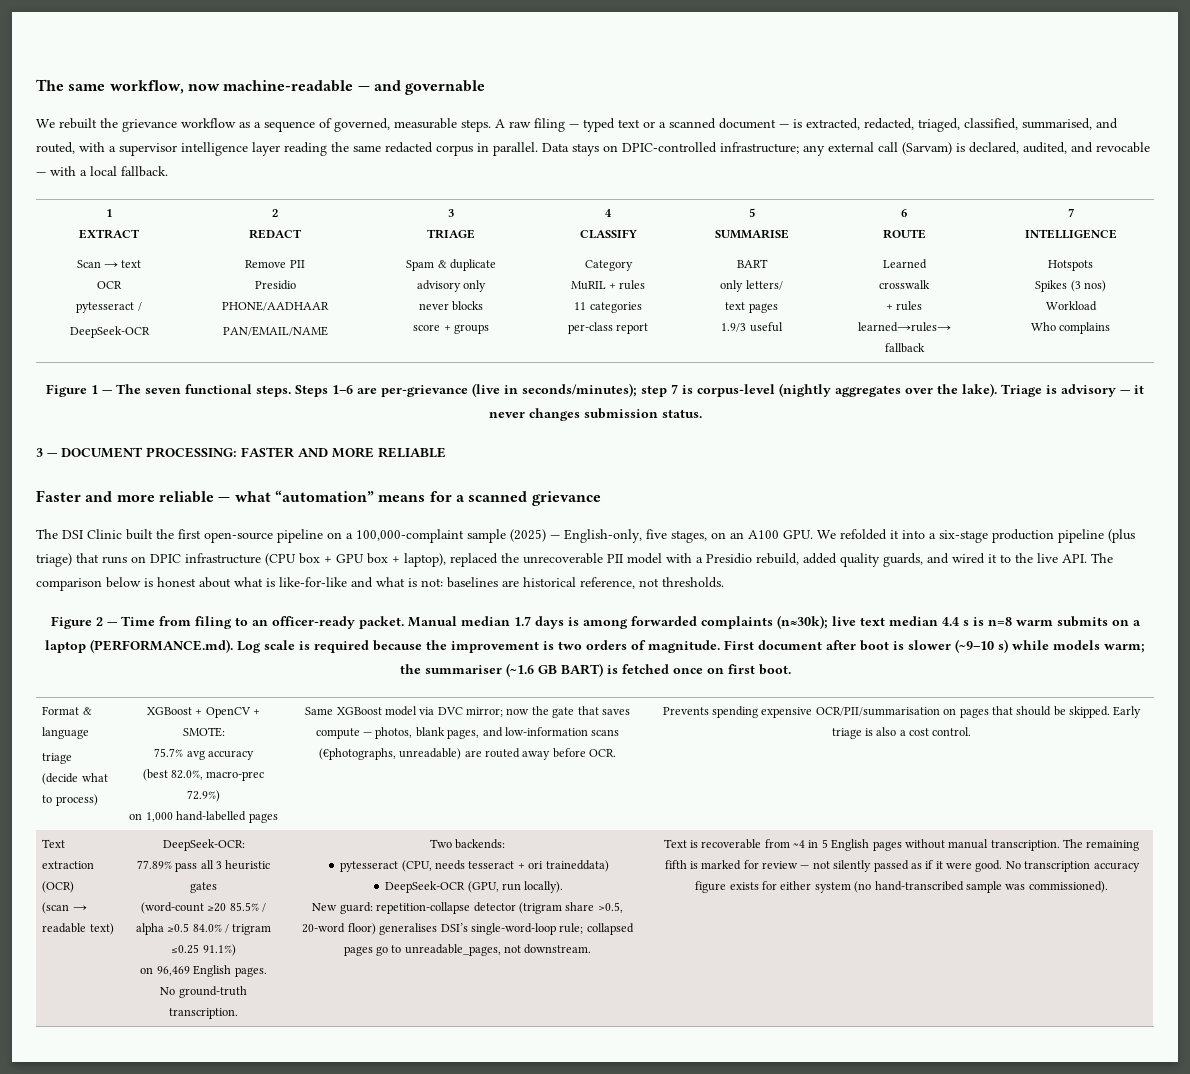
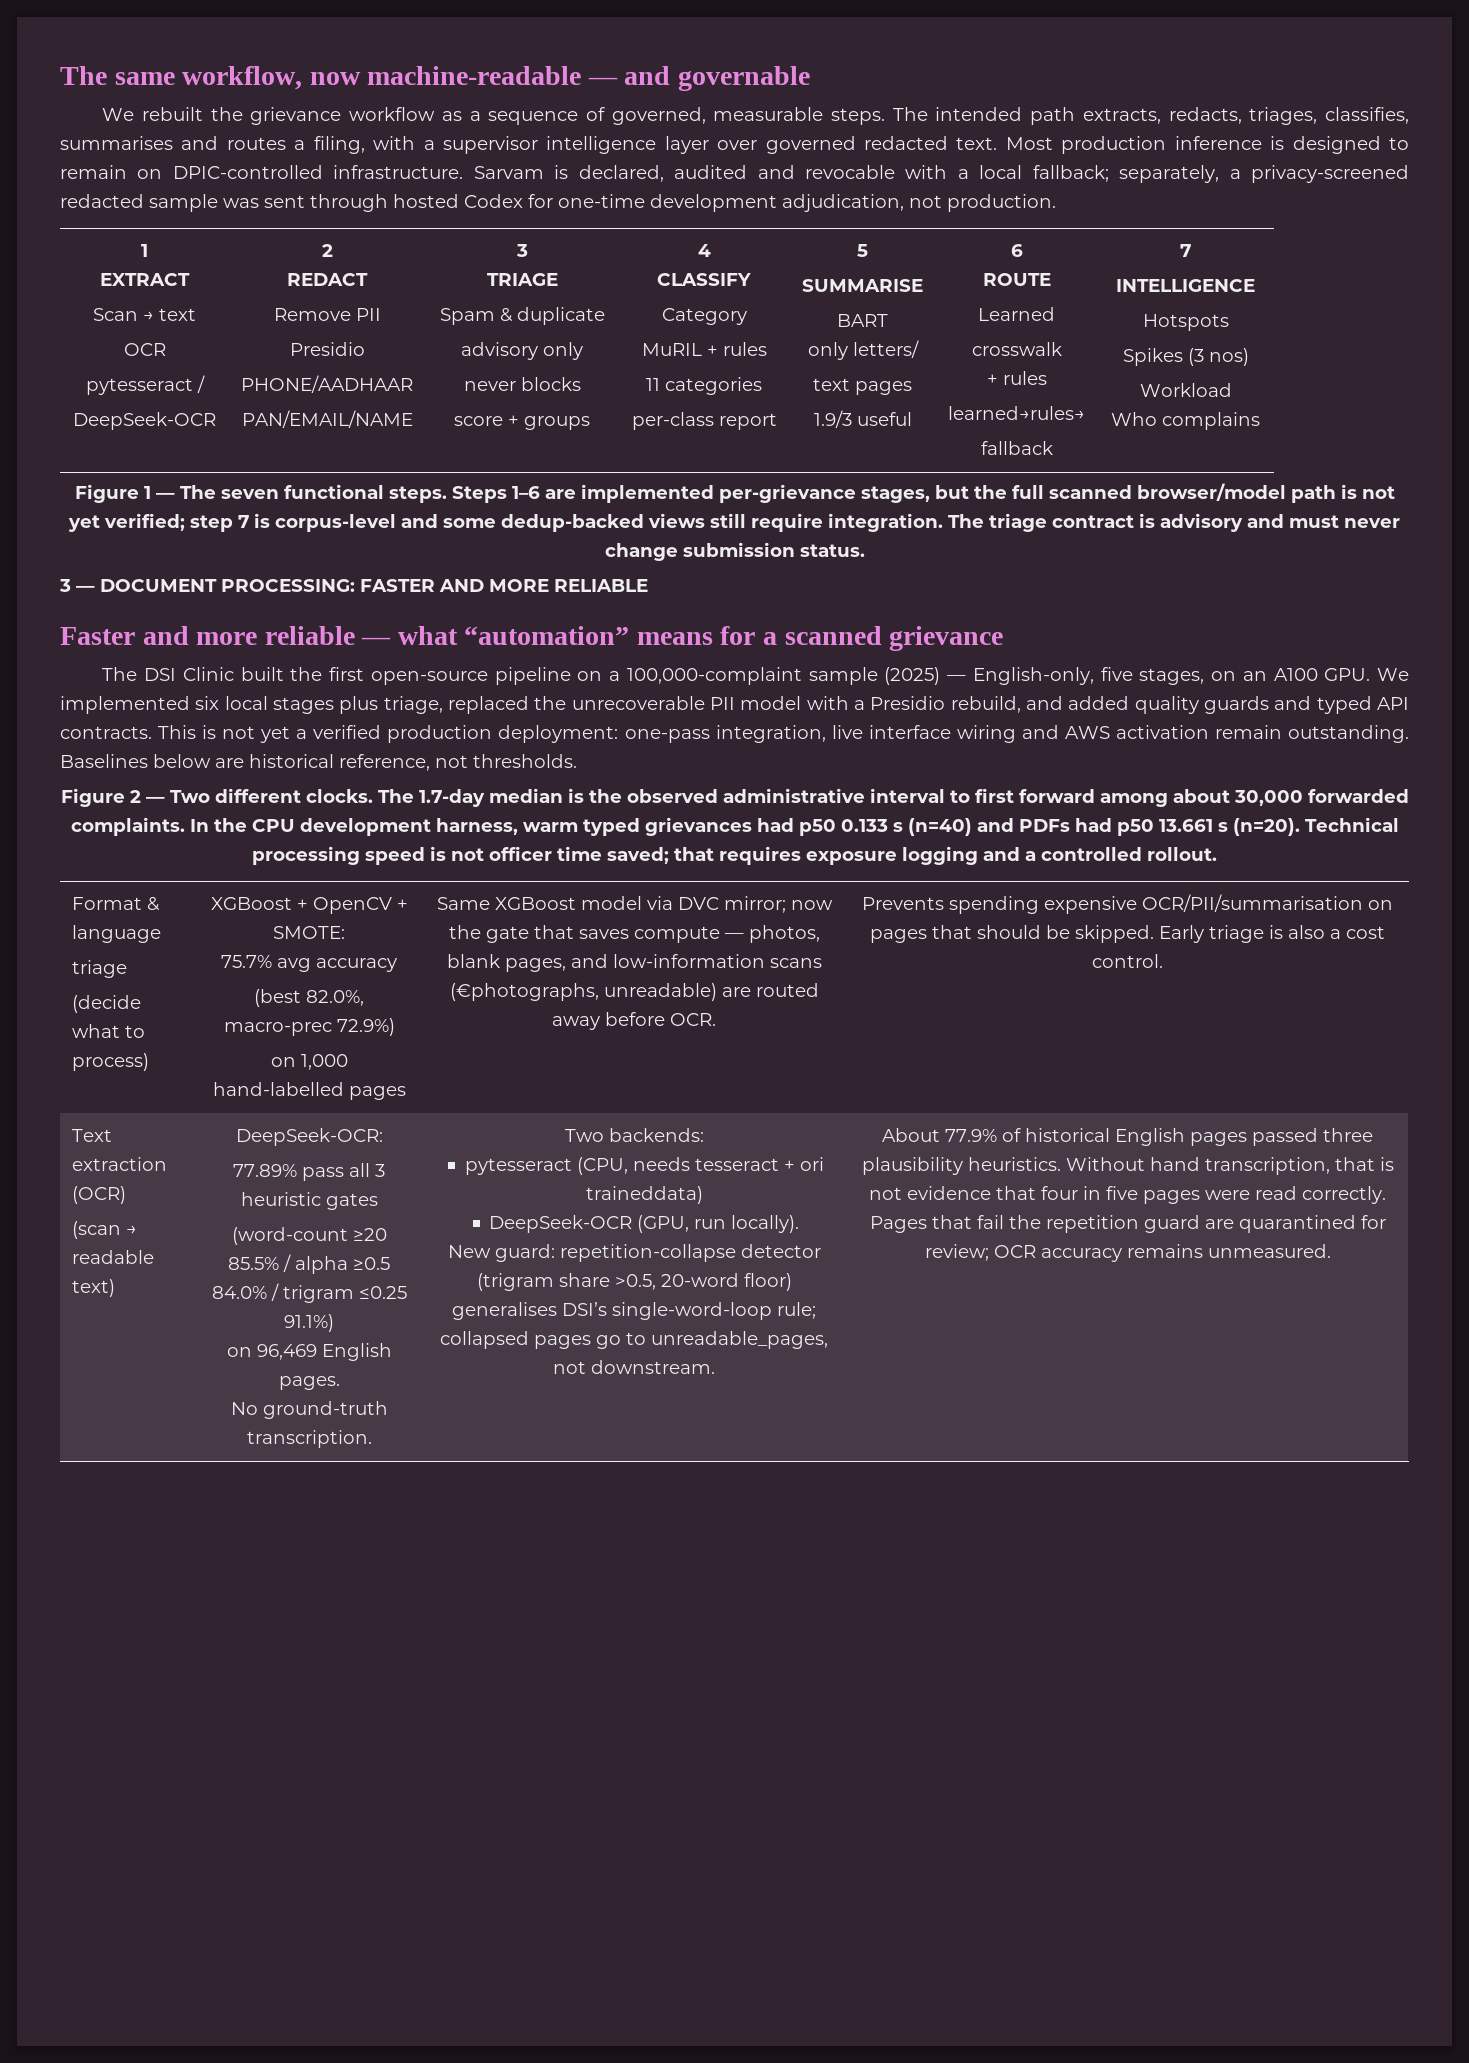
[495,118,1118,132] [36,142,75,154] A raw filing — typed text or a scanned document — is extracted, redacted, triaged, classified, summarised, and routed, -> [892,107,1410,125] [60,136,365,154] The intended path extracts, redacts, triages, classifies, summarises and routes a filing,
[284,142,952,156] reading the same redacted corpus in parallel. Data stays on DPIC-controlled infrastructure; any external call (Sarvam) -> [717,136,1410,154] [60,165,544,179] over governed redacted text. Most production inference is designed to remain on DPIC-controlled infrastructure. Sarvam
[1023,142,1067,154] audited, -> [674,165,748,179] audited
[36,172,46,176] — -> (895, 172) none
[121,166,168,177] fallback. -> [1032,165,1409,183] [60,194,1056,212] fallback; separately, a privacy-screened redacted sample was sent through hosted Codex for one-time development adjudication, not production.
[381,383,1144,397] [488,408,580,421] per-grievance (live in seconds/minutes); step 7 is corpus-level (nightly aggregates over the lake). Triage is advisory — it never changes -> [580,483,1395,503] [68,513,1400,532] [604,543,678,561] implemented per-grievance stages, but the full scanned browser/model path is not yet verified; step 7 is corpus-level and some dedup-backed views still require integration. The triage contract is advisory and must never change
[840,529,1135,543] [36,553,446,567] refolded it into a six-stage production pipeline (plus triage) that runs on DPIC infrastructure (CPU box + GPU box + laptop), -> [60,696,443,714] implemented six local stages plus triage,
(799, 559) none -> [1026,696,1063,710] and
[883,553,1113,567] [36,577,498,591] guards, and wired it to the live API. The comparison below is honest about what is like-for-like and what is not: baselines -> [1204,696,1409,714] [60,725,1409,743] [60,754,211,768] guards and typed API contracts. This is not yet a verified production deployment: one-pass integration, live interface wiring and AWS activation remain outstanding. Baselines below
[120,615,1141,629] [45,639,1145,653] [399,663,791,677] Time from filing to an officer-ready packet. Manual median 1.7 days is among forwarded complaints (n≈30k); live text median 4.4 s is n=8 warm submits on a laptop (PERFORMANCE.md). Log scale is required because the improvement is two orders of magnitude. First document after boot is slower (~9–10 s) while models warm; the summariser (~1.6 GB BART) is fetched once on first boot. -> [169,788,1409,807] [70,817,1399,836] [252,846,1217,865] Two different clocks. The 1.7-day median is the observed administrative interval to first forward among about 30,000 forwarded complaints. In the CPU development harness, warm typed grievances had p50 0.133 s (n=40) and PDFs had p50 13.661 s (n=20). Technical processing speed is not officer time saved; that requires exposure logging and a controlled rollout.
[663,839,1140,851] [664,860,1140,872] [695,881,1108,893] Text is recoverable from ~4 in 5 English pages without manual transcription. The remaining fifth is marked for review — not silently passed as if it were good. No transcription accuracy figure exists for either system (no hand-transcribed sample was commissioned). -> [882,1128,1373,1146] [861,1157,1394,1175] [869,1186,1386,1204] [869,1215,1386,1233] [924,1244,1331,1262] About 77.9% of historical English pages passed three plausibility heuristics. Without hand transcription, that is not evidence that four in five pages were read correctly. Pages that fail the repetition guard are quarantined for review; OCR accuracy remains unmeasured.

